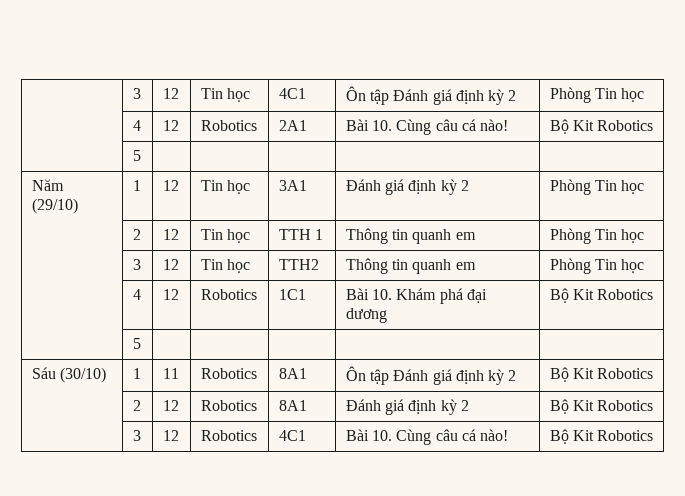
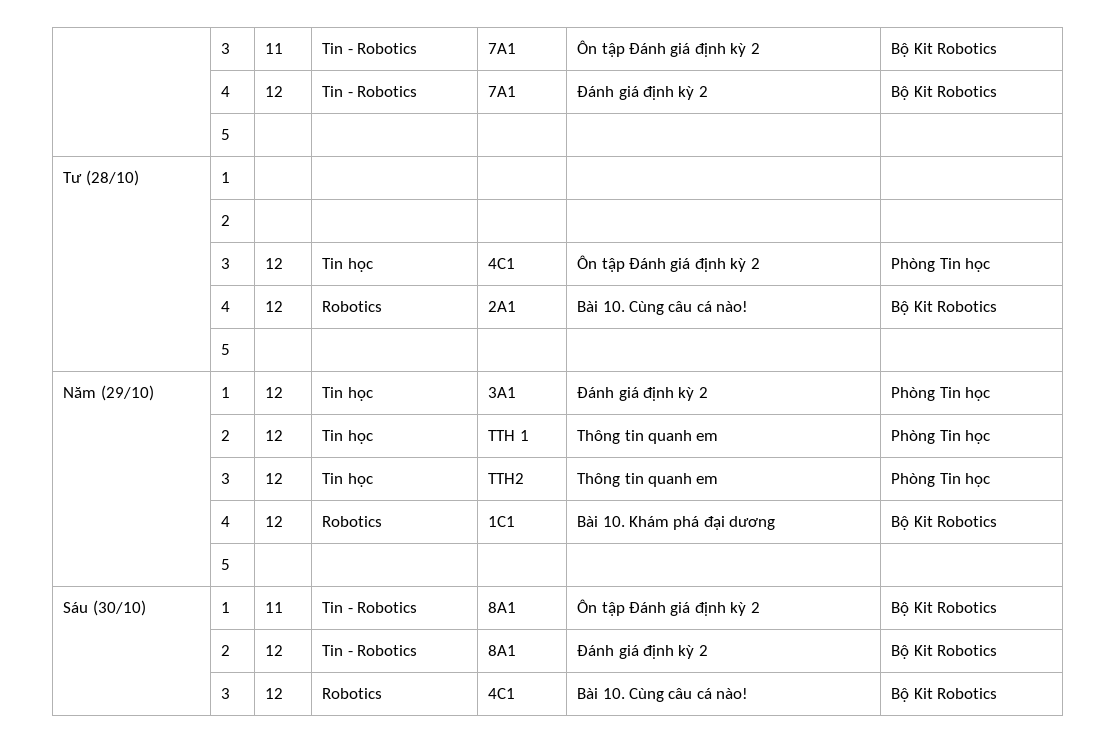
[132,88,141,99] | 3 -> [221,43,231,54] [265,43,284,54] [322,43,417,54] [488,43,517,54] [577,40,760,57] [891,43,997,57] [221,86,231,97] [265,86,284,97] [322,86,417,97] [488,86,517,97] [577,86,708,100] [891,86,997,100] [221,129,231,140] [63,170,139,186] [221,172,231,183] [221,215,231,226] [221,258,231,269] | 3 | 11 | Tin - Robotics | 7A1 | Ôn tập Đánh giá định kỳ 2 | Bộ Kit Robotics // | 4 | 12 | Tin - Robotics | 7A1 | Đánh giá định kỳ 2 | Bộ Kit Robotics // | 5 | | | | | // Tư (28/10) | 1 | | | | | // | 2 | | | | | // | 3
(179, 373) none -> [322,602,353,613] Tin -
(179, 405) none -> [322,645,353,656] Tin -

